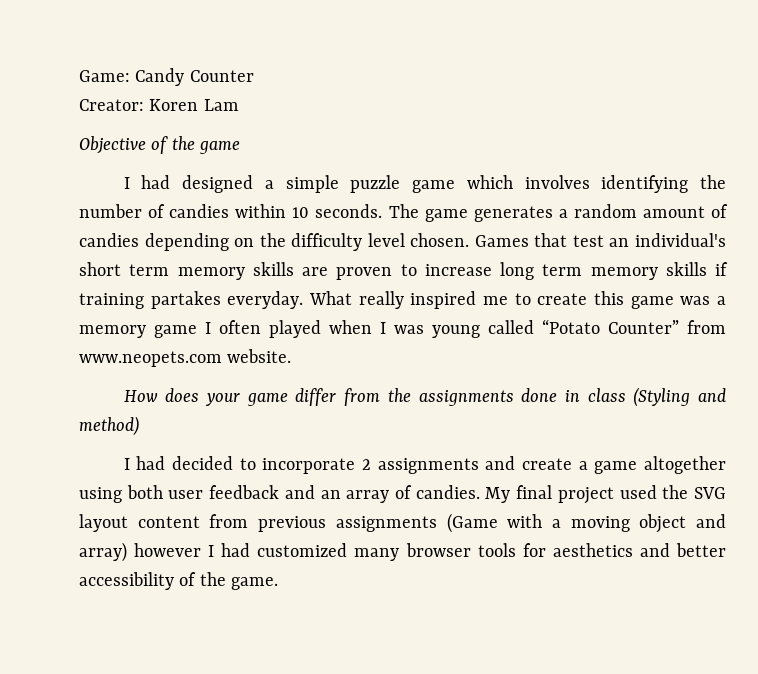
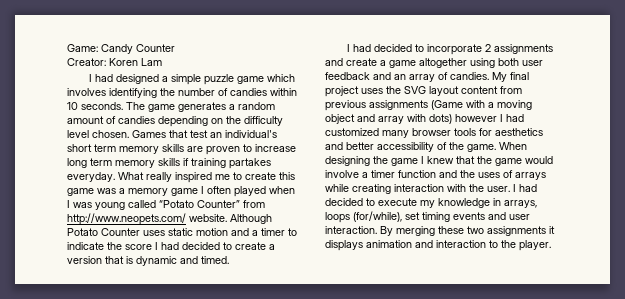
[79,136,240,154] // Objective of the game -> (162, 62) none
[79,351,222,367] www.neopets.com -> [67,213,186,225] http://www.neopets.com/
[123,387,726,407] [79,416,139,436] // How does your game differ from the assignments done in class (Styling and method) -> [230,214,272,224] [67,228,297,236] [67,242,275,250] [67,256,229,266] Although Potato Counter uses static motion and a timer to indicate the score I had decided to create a version that is dynamic and timed.
[619,485,657,499] used -> [361,88,383,94] uses
[79,542,127,562] array) -> [378,114,452,124] array with dots)
(278, 583) none -> [499,142,527,150] [325,156,553,166] [325,170,546,180] [325,184,537,194] [325,198,537,208] [325,211,530,223] [325,226,555,236] [325,240,551,251] When designing the game I knew that the game would involve a timer function and the uses of arrays while creating interaction with the user. I had decided to execute my knowledge in arrays, loops (for/while), set timing events and user interaction. By merging these two assignments it displays animation and interaction to the player.

